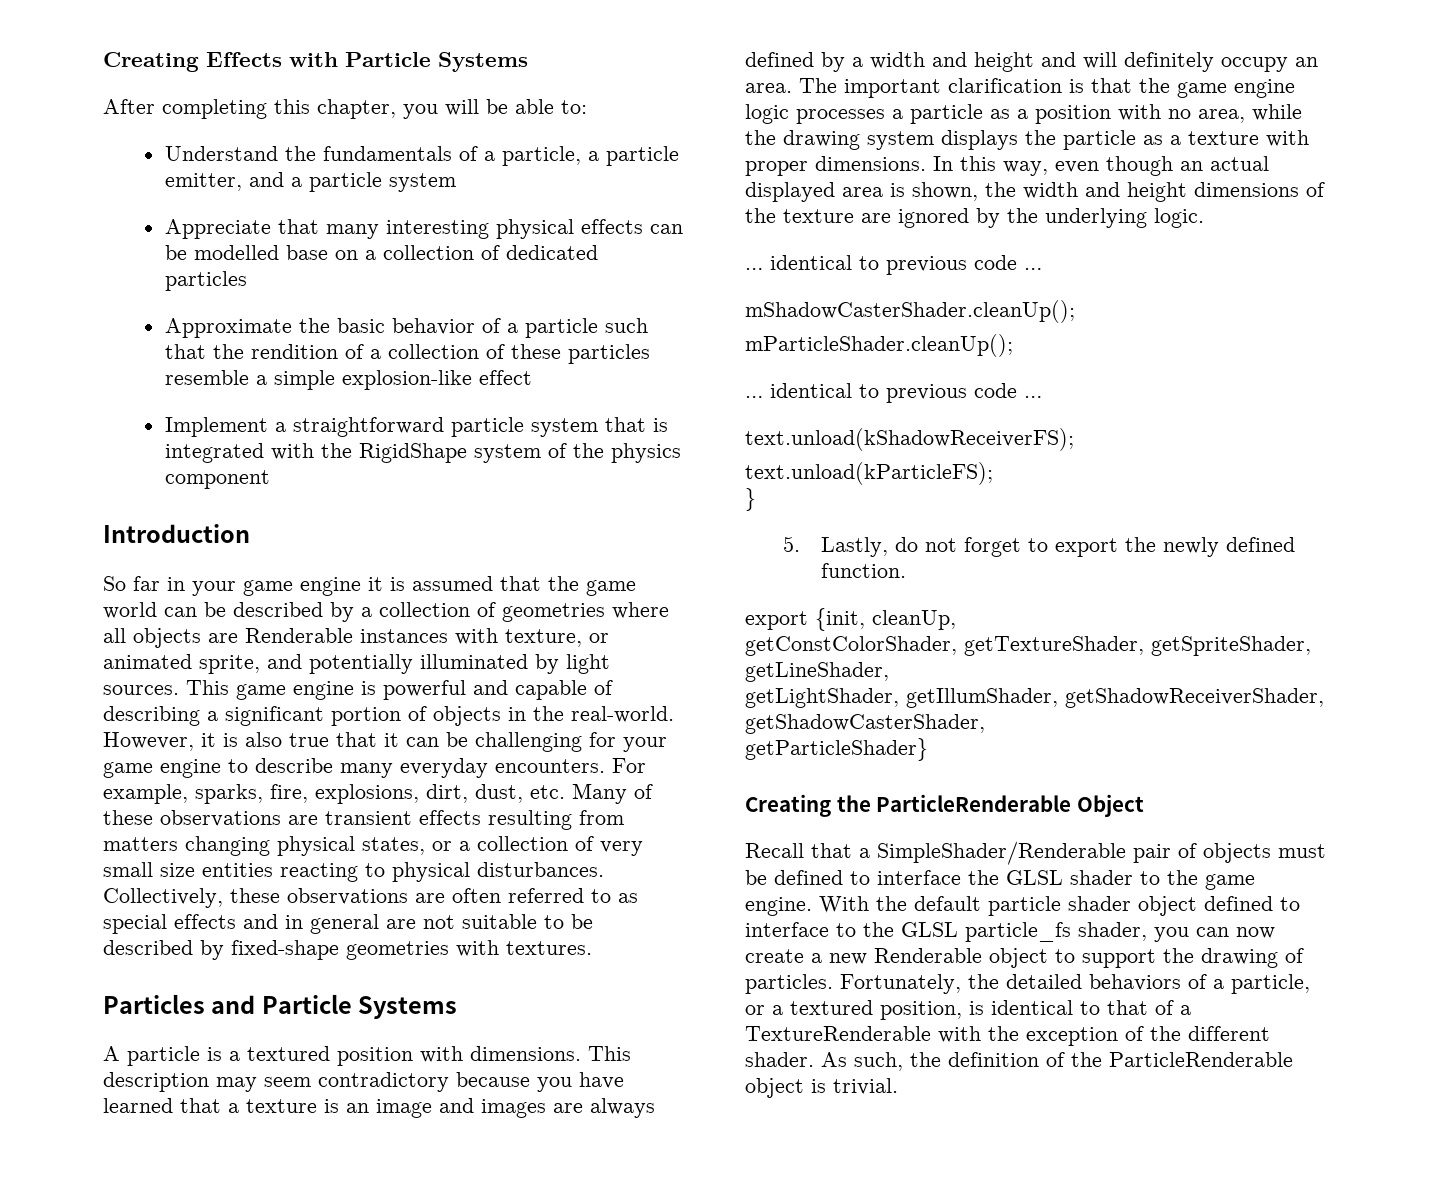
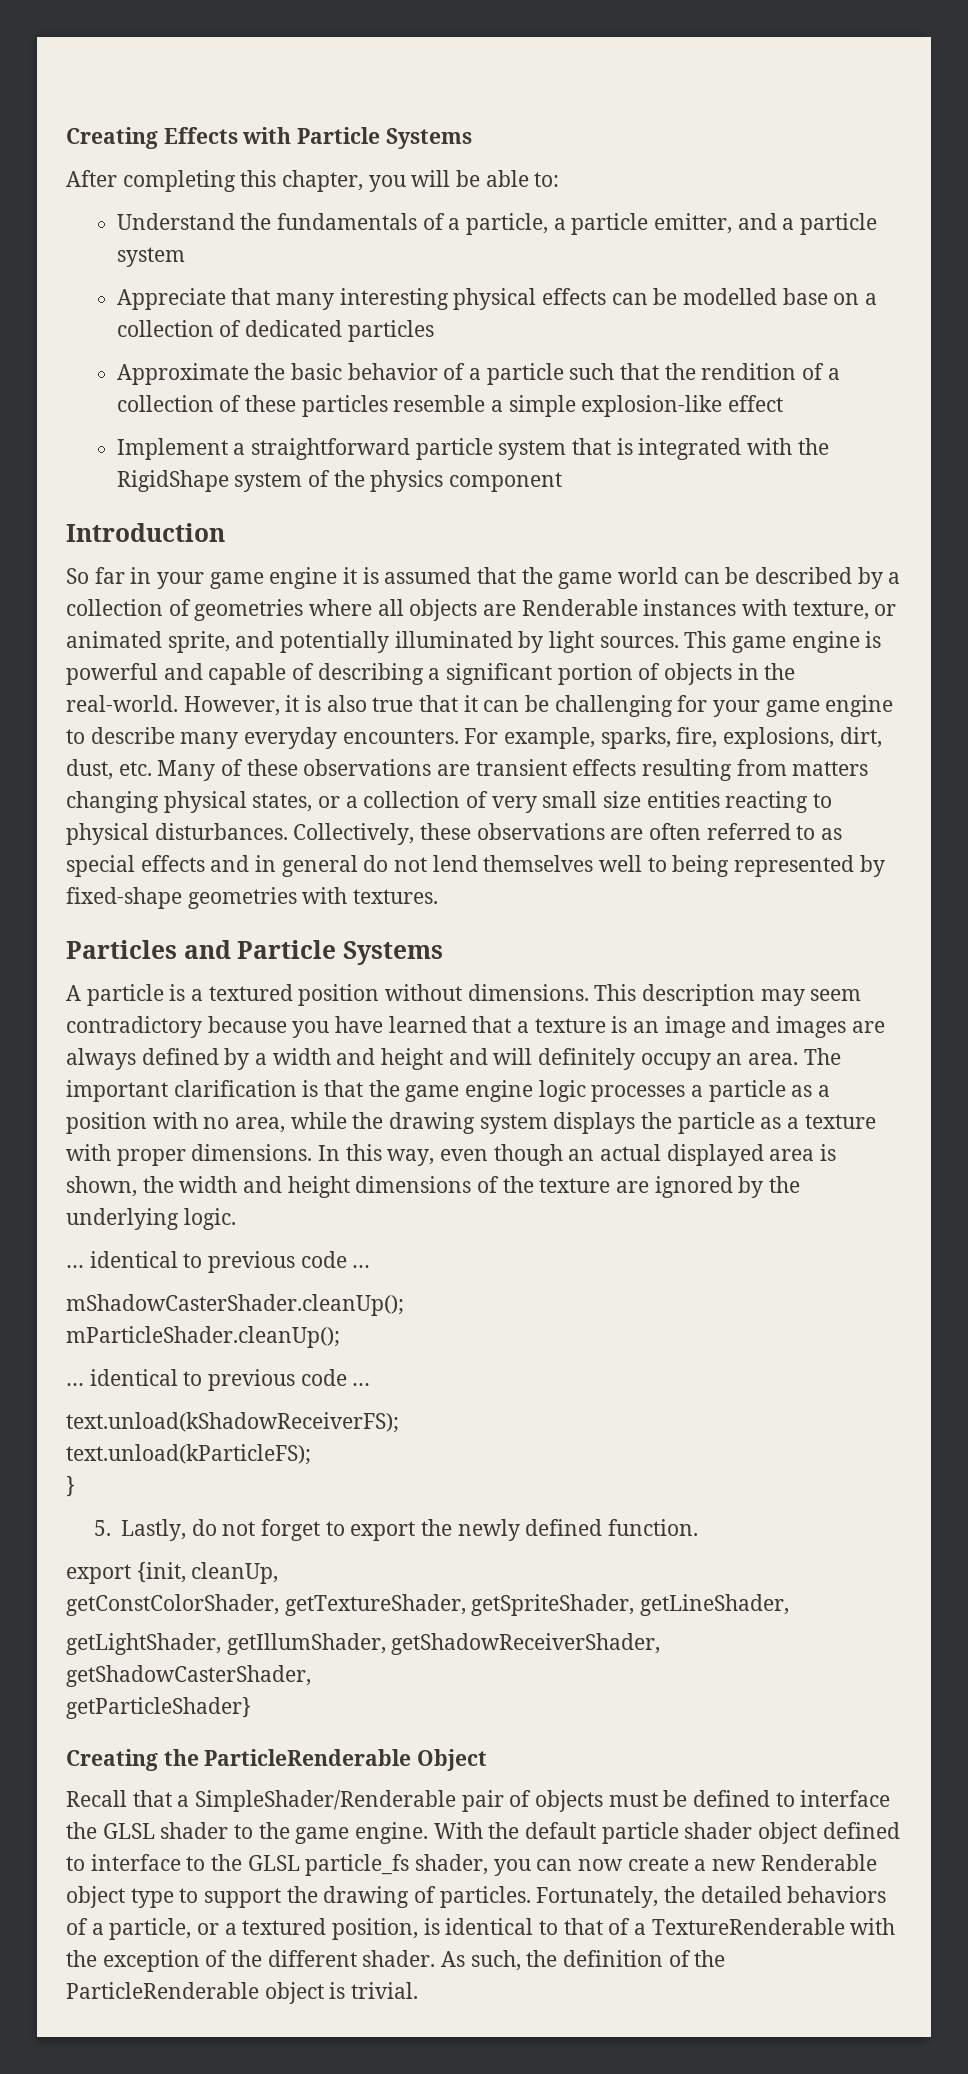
[386,914,593,929] [103,940,193,955] are not suitable to be described -> [363,855,855,877] do not lend themselves well to being represented
[420,1046,463,1063] with -> [385,984,463,1001] without
(1048, 958) none -> [130,1888,174,1908] type

